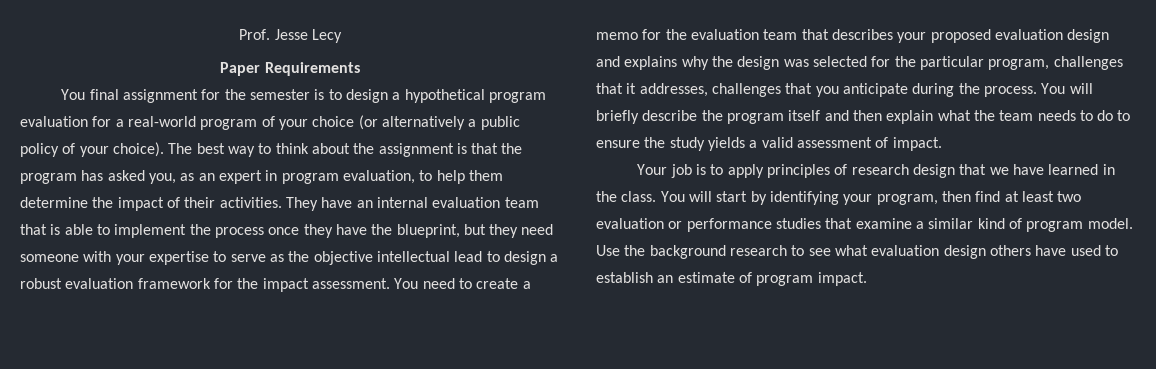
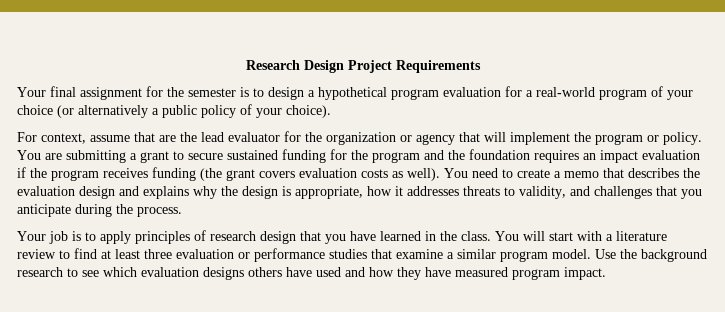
[239,29,342,43] [220,62,261,76] Prof. Jesse Lecy // Paper -> [245,60,392,73] Research Design Project
[61,89,86,100] You -> [17,87,46,97] Your
[168,143,523,157] [20,170,503,184] [20,197,539,211] [20,224,554,238] [20,251,559,265] [20,278,390,292] The best way to think about the assignment is that the program has asked you, as an expert in program evaluation, to help them determine the impact of their activities. They have an internal evaluation team that is able to implement the process once they have the blueprint, but they need someone with your expertise to serve as the objective intellectual lead to design a robust evaluation framework for the impact assessment. -> [17,131,702,145] [17,149,700,163] [17,167,440,181] // For context, assume that are the lead evaluator for the organization or agency that will implement the program or policy. You are submitting a grant to secure sustained funding for the program and the foundation requires an impact evaluation if the program receives funding (the grant covers evaluation costs as well).
[642,29,991,43] for the evaluation team that describes your proposed -> [603,168,700,178] that describes the
[783,56,1123,70] [596,83,708,97] was selected for the particular program, challenges that it addresses, -> [282,186,590,199] is appropriate, how it addresses threats to validity, and
[1041,83,1093,94] [596,110,1131,124] [596,137,942,151] You will briefly describe the program itself and then explain what the team needs to do to ensure the study yields a valid assessment of impact. -> (182, 212) none
[989,167,1009,175] we -> [325,234,346,244] you
[750,191,971,205] by identifying your program, then -> [577,231,667,241] [17,249,70,259] with a literature review to
[1057,191,1082,202] two -> [144,249,172,259] three
[977,218,1022,229] kind of -> (496, 254) none
[834,245,1118,259] [596,272,752,283] what evaluation design others have used to establish an estimate of -> [103,267,508,280] which evaluation designs others have used and how they have measured

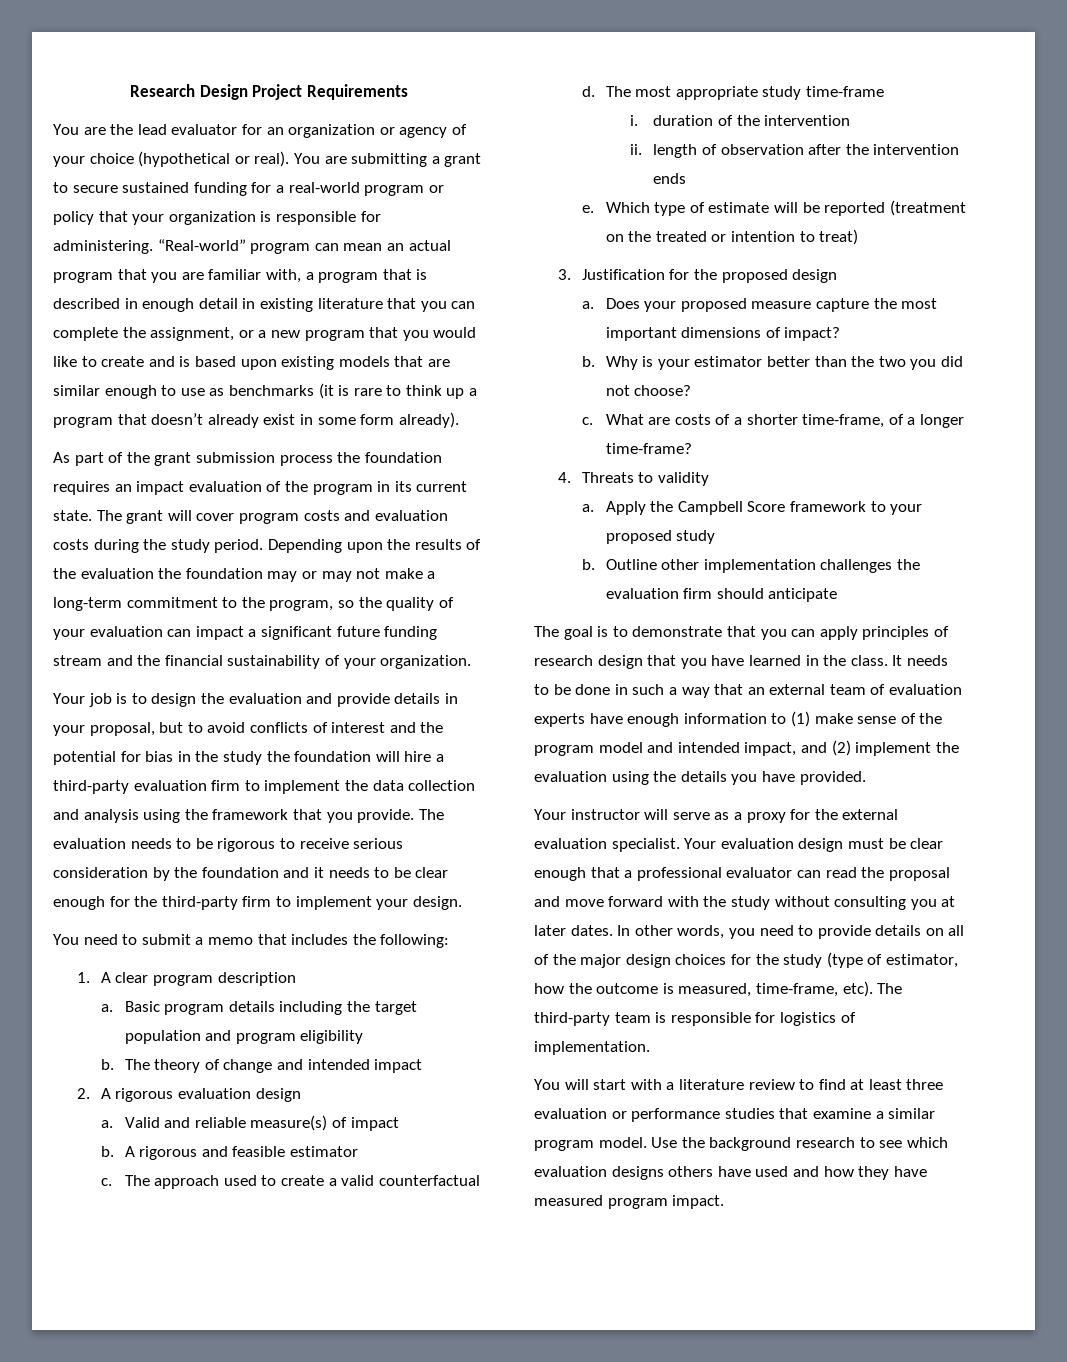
[17,86,693,100] [17,104,331,118] [17,132,155,144] Your final assignment for the semester is to design a hypothetical program evaluation for a real-world program of your choice (or alternatively a public policy of your choice). // For context, assume that -> [53,124,79,135] You
[305,132,322,142] the -> [266,127,284,135] an
[459,132,702,145] that will implement the program or policy. -> [451,124,467,135] [53,151,290,167] of your choice (hypothetical or real).
[351,150,444,163] the program and -> [275,182,444,196] [53,211,381,225] [53,239,451,254] [53,269,428,283] [53,298,476,312] [53,327,477,341] [53,356,450,370] [53,383,478,399] [53,412,459,428] [53,452,333,466] a real-world program or policy that your organization is responsible for administering. “Real-world” program can mean an actual program that you are familiar with, a program that is described in enough detail in existing literature that you can complete the assignment, or a new program that you would like to create and is based upon existing models that are similar enough to use as benchmarks (it is rare to think up a program that doesn’t already exist in some form already). // As part of the grant submission process
[17,167,700,181] [17,186,702,199] [17,204,182,217] [17,231,96,244] if the program receives funding (the grant covers evaluation costs as well). You need to create a memo that describes the evaluation design and explains why the design is appropriate, how it addresses threats to validity, and challenges that you anticipate during the process. // Your job is to -> [266,481,468,495] [53,510,448,524] [53,539,482,553] [53,568,436,582] [53,597,454,611] [53,626,438,640] [53,655,472,669] [53,693,458,707] [53,722,444,736] [53,751,444,765] [53,780,476,794] [53,809,444,823] [53,838,404,852] [53,867,449,881] [53,896,462,910] [53,934,450,948] [76,972,296,986] [100,1001,417,1015] [124,1030,364,1044] [100,1059,423,1073] [76,1088,301,1102] [100,1115,399,1131] [100,1146,359,1160] [100,1175,480,1189] [581,86,885,100] [629,115,851,126] [629,144,960,158] [653,173,687,184] [581,200,966,216] [605,229,859,245] [557,269,838,283] [581,298,938,312] [605,327,841,341] [581,356,963,370] [605,385,692,396] [581,414,964,428] [605,443,692,454] [557,472,709,486] [581,501,923,515] [605,530,716,544] [581,559,921,573] [605,588,838,602] [534,626,816,640] of the program in its current state. The grant will cover program costs and evaluation costs during the study period. Depending upon the results of the evaluation the foundation may or may not make a long-term commitment to the program, so the quality of your evaluation can impact a significant future funding stream and the financial sustainability of your organization. // Your job is to design the evaluation and provide details in your proposal, but to avoid conflicts of interest and the potential for bias in the study the foundation will hire a third-party evaluation firm to implement the data collection and analysis using the framework that you provide. The evaluation needs to be rigorous to receive serious consideration by the foundation and it needs to be clear enough for the third-party firm to implement your design. // You need to submit a memo that includes the following: // 1. A clear program description // a. Basic program details including the target population and program eligibility // b. The theory of change and intended impact // 2. A rigorous evaluation design // a. Valid and reliable measure(s) of impact // b. A rigorous and feasible estimator // c. The approach used to create a valid counterfactual // d. The most appropriate study time-frame // i. duration of the intervention // ii. length of observation after the intervention ends // e. Which type of estimate will be reported (treatment on the treated or intention to treat) // 3. Justification for the proposed design // a. Does your proposed measure capture the most important dimensions of impact? // b. Why is your estimator better than the two you did not choose? // c. What are costs of a shorter time-frame, of a longer time-frame? // 4. Threats to validity // a. Apply the Campbell Score framework to your proposed study // b. Outline other implementation challenges the evaluation firm should anticipate // The goal is to demonstrate that you can
(491, 236) none -> [892,655,948,666] [534,684,963,698] [534,711,943,727] [534,740,959,756] [534,771,866,785] [534,809,899,823] [534,838,944,852] [534,867,950,881] [534,896,956,910] [534,925,965,939] [534,952,958,968] [534,981,903,997] [534,1012,856,1026] [534,1041,650,1055] It needs to be done in such a way that an external team of evaluation experts have enough information to (1) make sense of the program model and intended impact, and (2) implement the evaluation using the details you have provided. // Your instructor will serve as a proxy for the external evaluation specialist. Your evaluation design must be clear enough that a professional evaluator can read the proposal and move forward with the study without consulting you at later dates. In other words, you need to provide details on all of the major design choices for the study (type of estimator, how the outcome is measured, time-frame, etc). The third-party team is responsible for logistics of implementation. //

